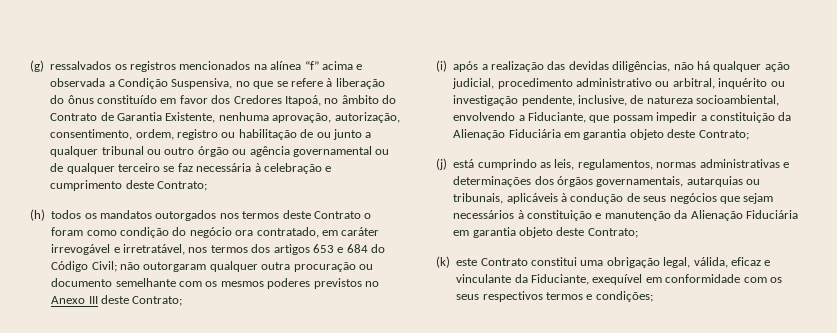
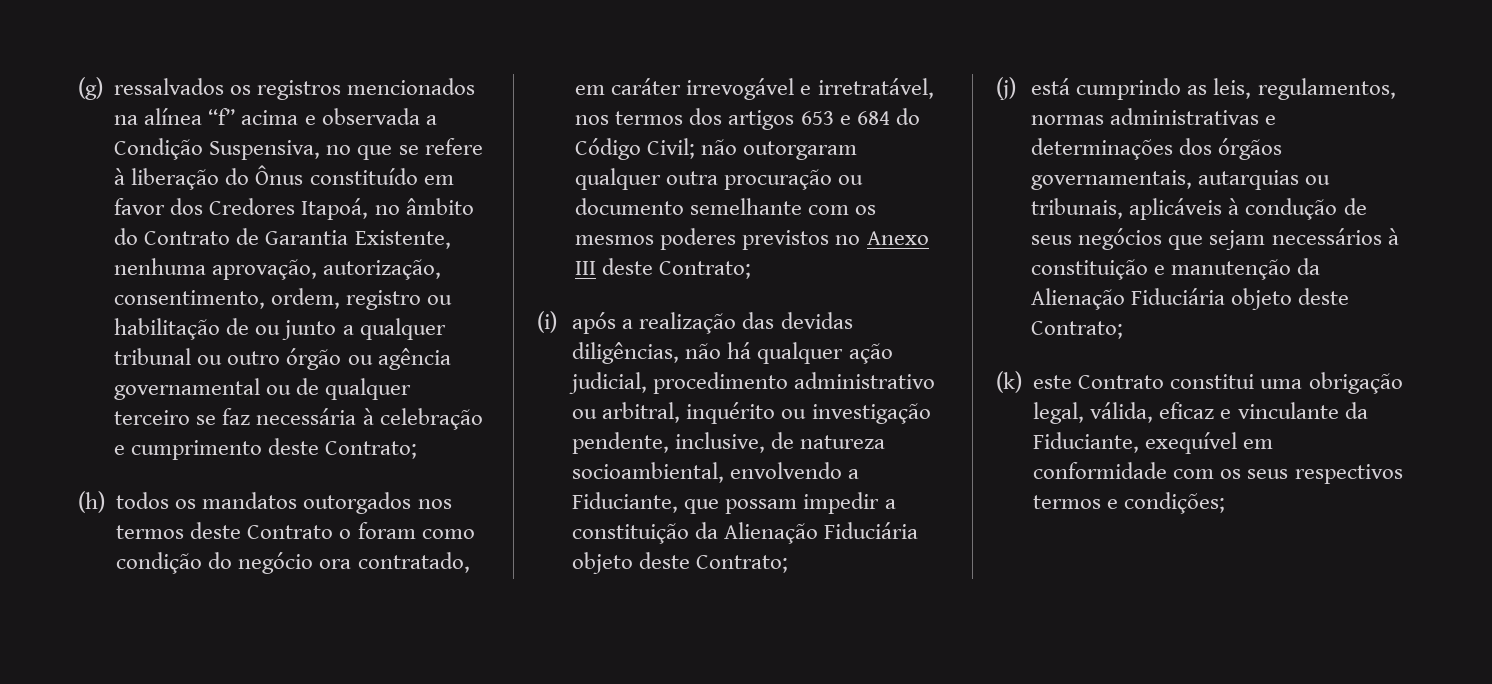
[67,95,94,104] ônus -> [255,165,304,185] Ônus
[564,129,627,140] em garantia -> (919, 530) none
[453,227,516,238] em garantia -> (1226, 296) none

